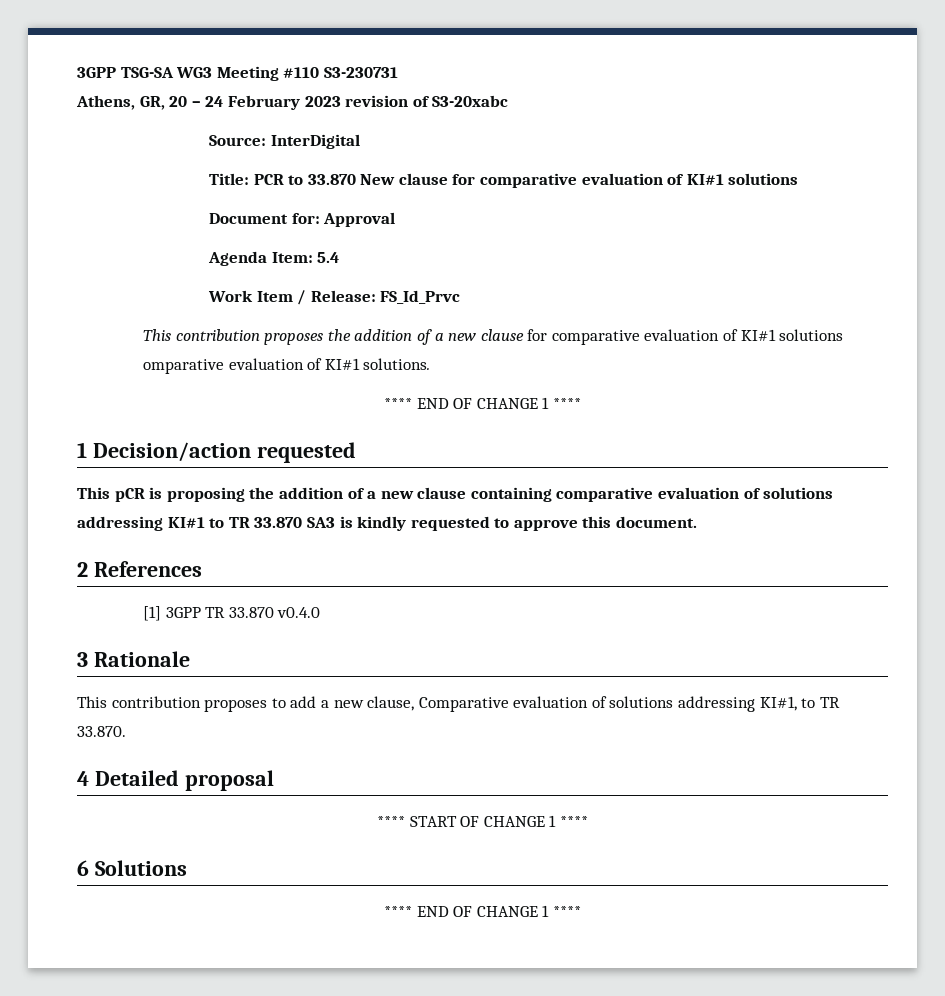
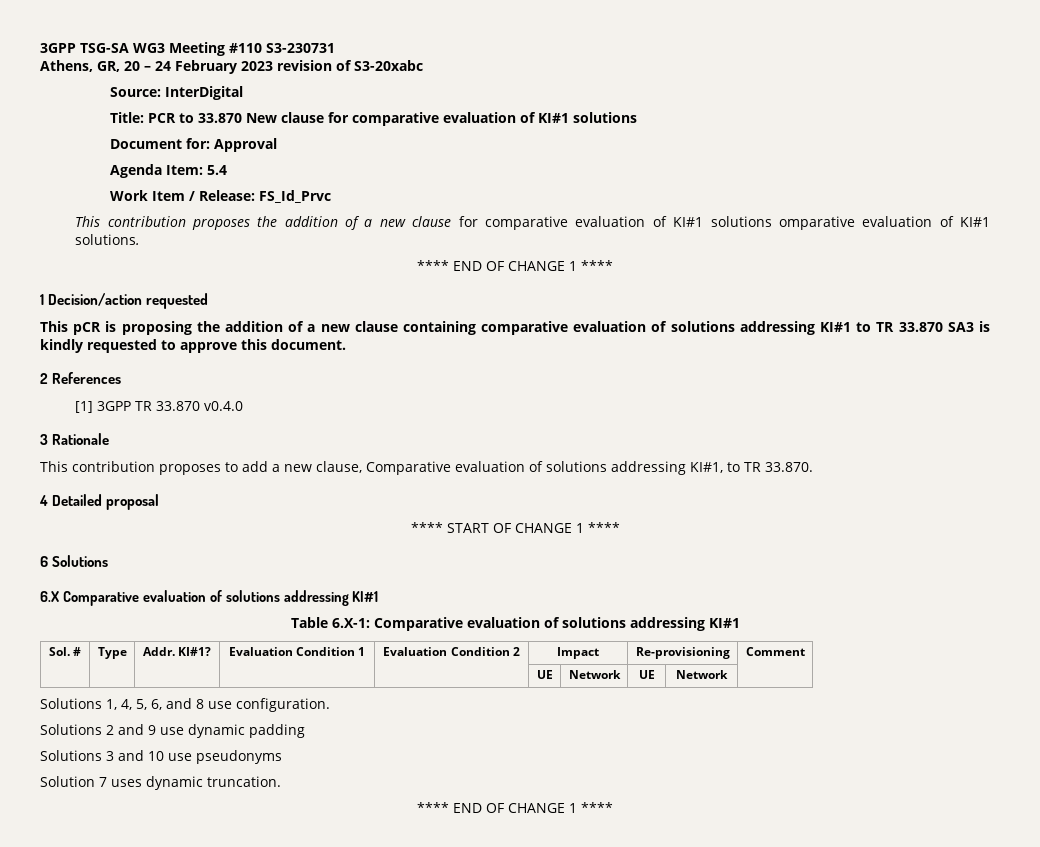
(187, 868) none -> [40,590,379,606] [290,617,740,631] [48,647,82,656] [97,647,127,659] [142,647,212,656] [228,647,366,656] [383,647,520,656] [557,647,599,659] [635,647,730,659] [745,647,805,656] [536,670,553,679] [568,670,621,679] [638,670,655,679] [676,670,728,679] [40,698,330,712] [40,724,305,738] [40,750,282,764] [40,776,281,790] // 6.X Comparative evaluation of solutions addressing KI#1 // Table 6.X-1: Comparative evaluation of solutions addressing KI#1 // Sol. # | Type | Addr. KI#1? | Evaluation Condition 1 | Evaluation Condition 2 | Impact | Re-provisioning | Comment // | | | | | UE | Network | UE | Network | // Solutions 1, 4, 5, 6, and 8 use configuration. // Solutions 2 and 9 use dynamic padding // Solutions 3 and 10 use pseudonyms // Solution 7 uses dynamic truncation.

